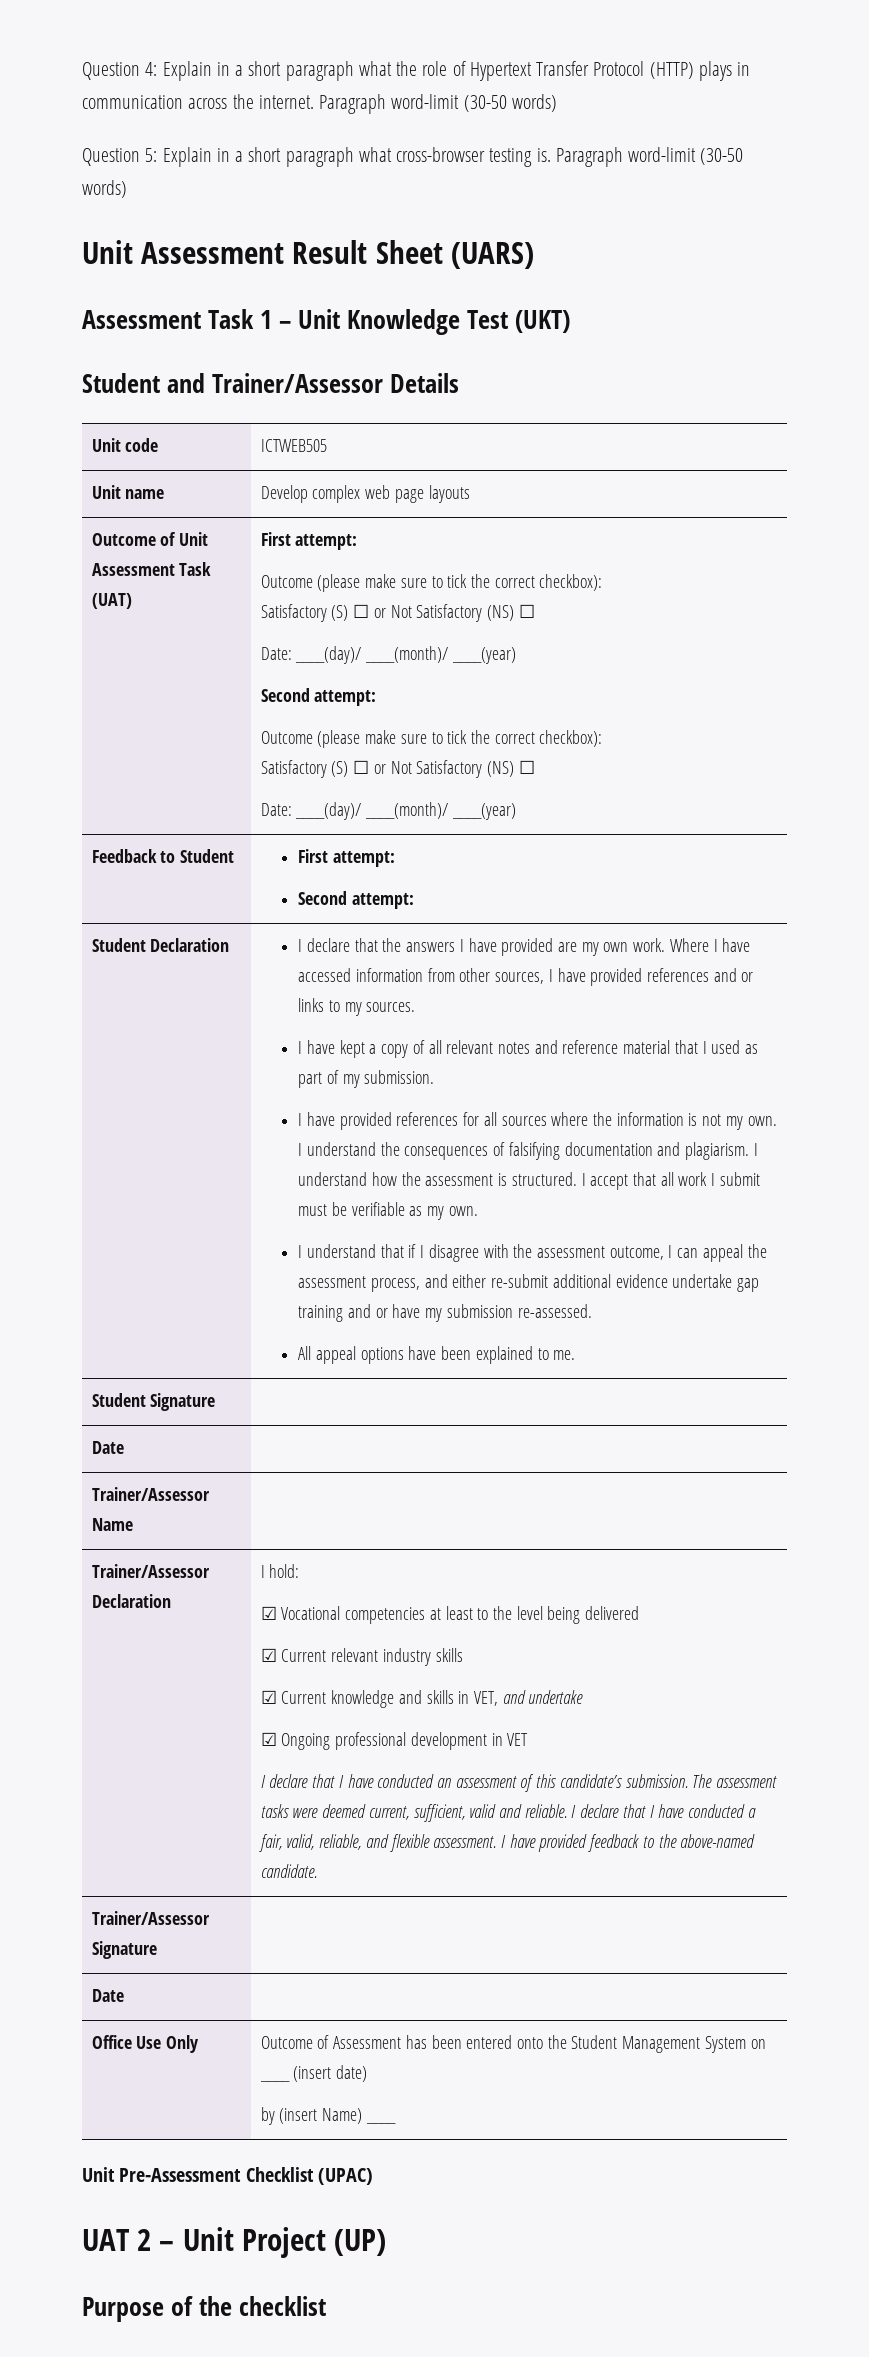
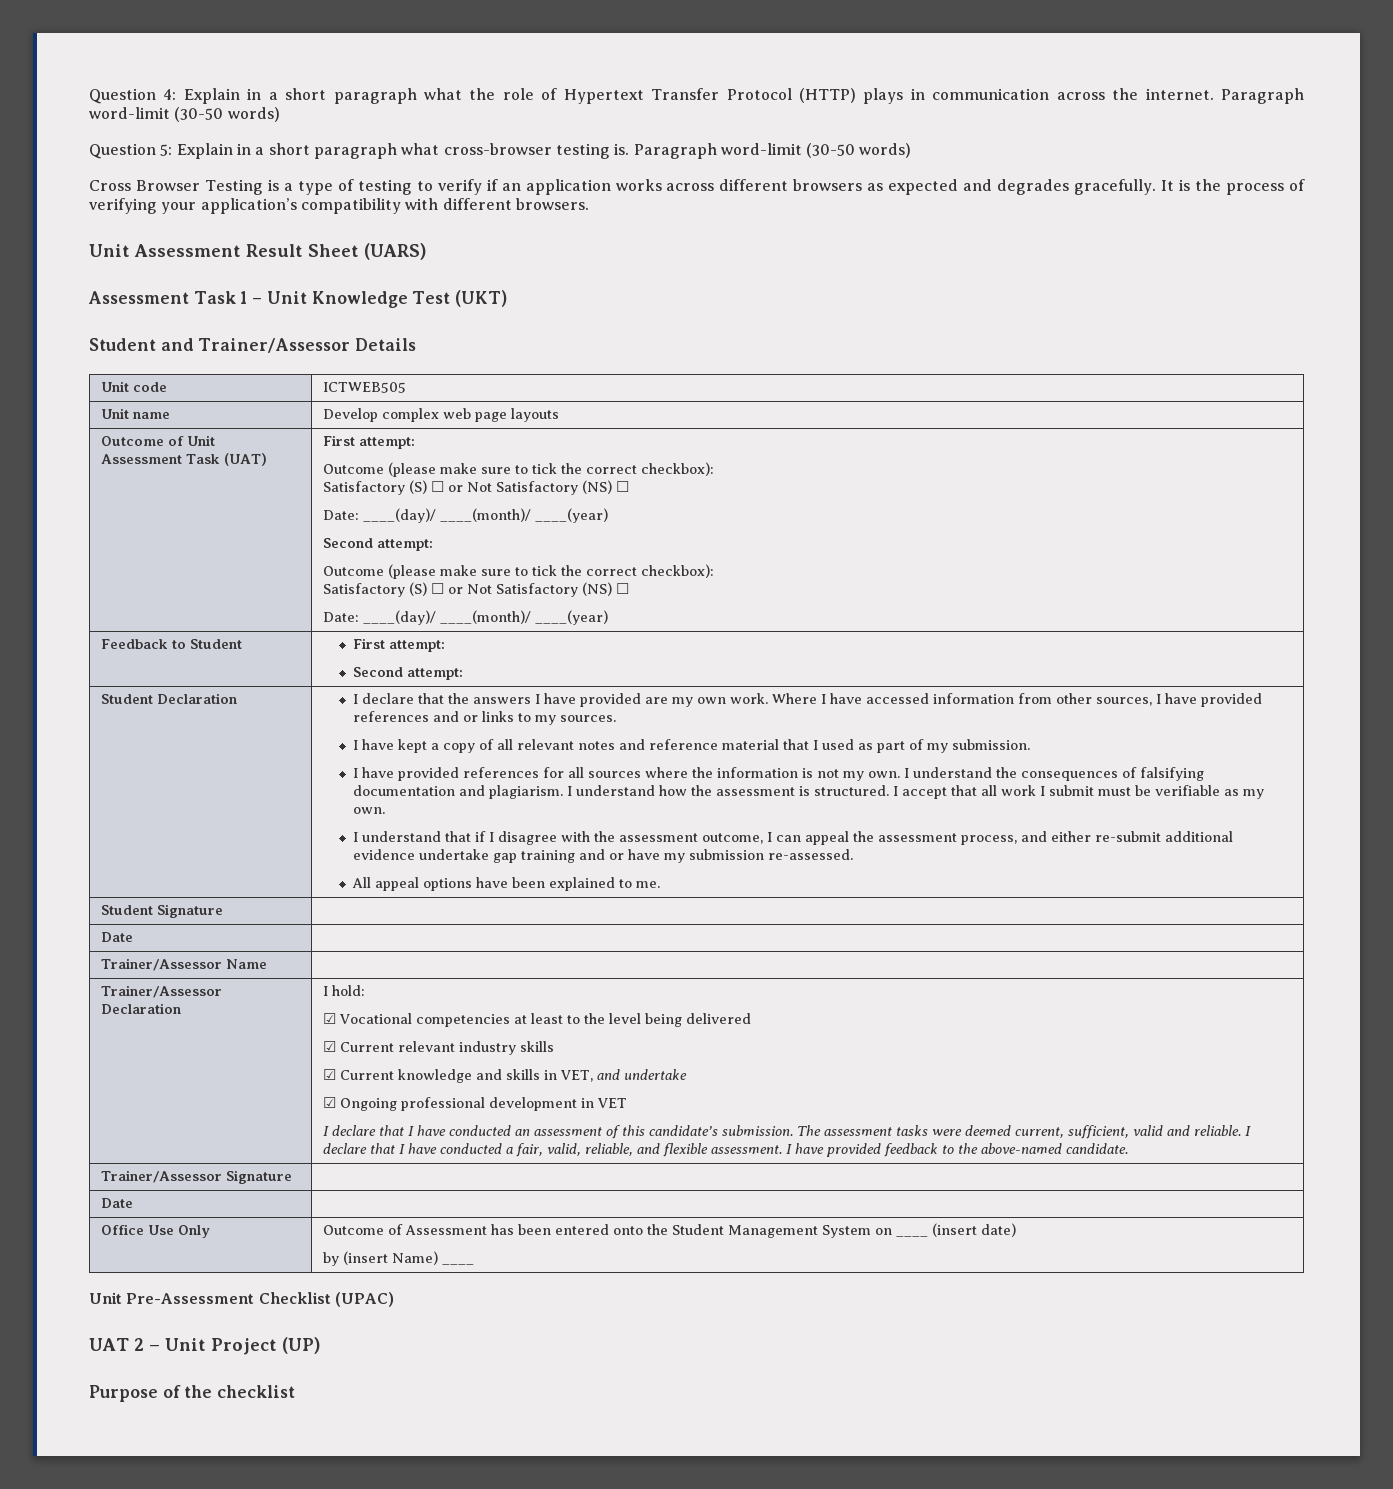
(127, 189) none -> [89,179,1305,195] [89,198,589,214] // Cross Browser Testing is a type of testing to verify if an application works across different browsers as expected and degrades gracefully. It is the process of verifying your application’s compatibility with different browsers.

